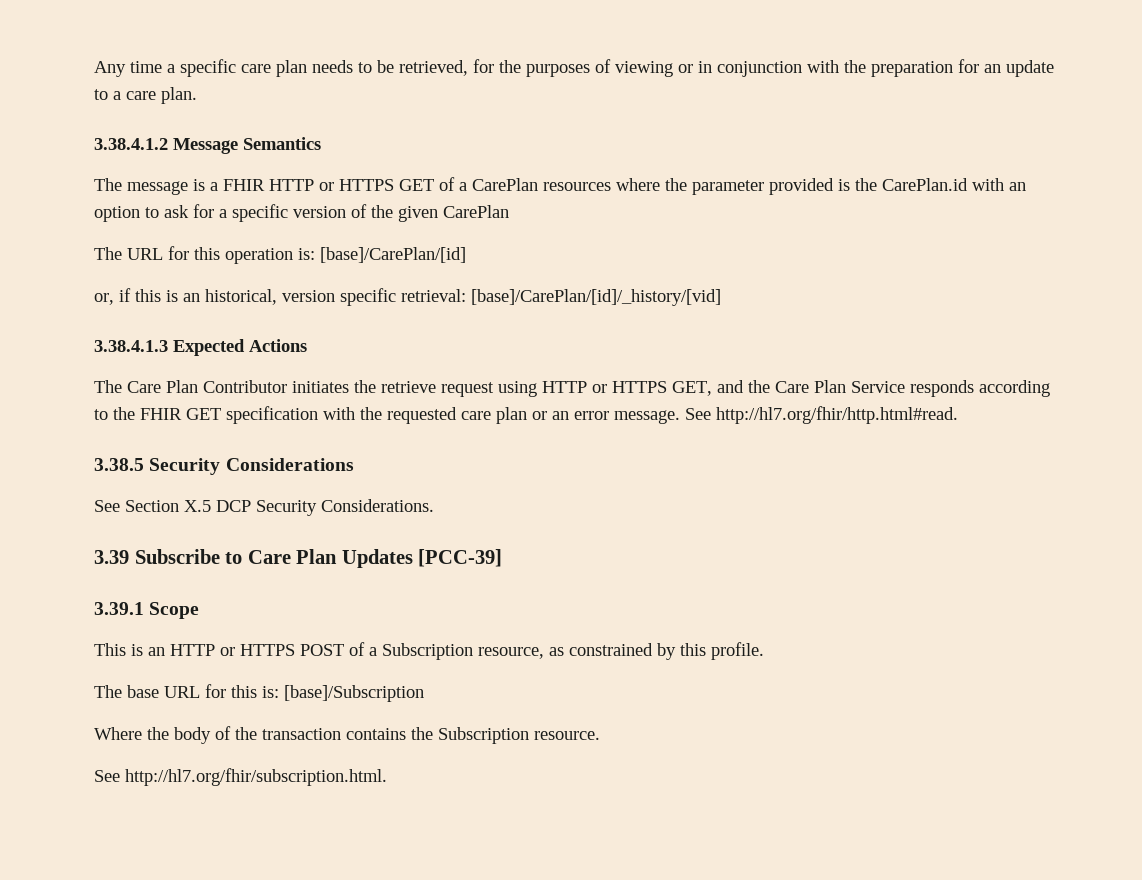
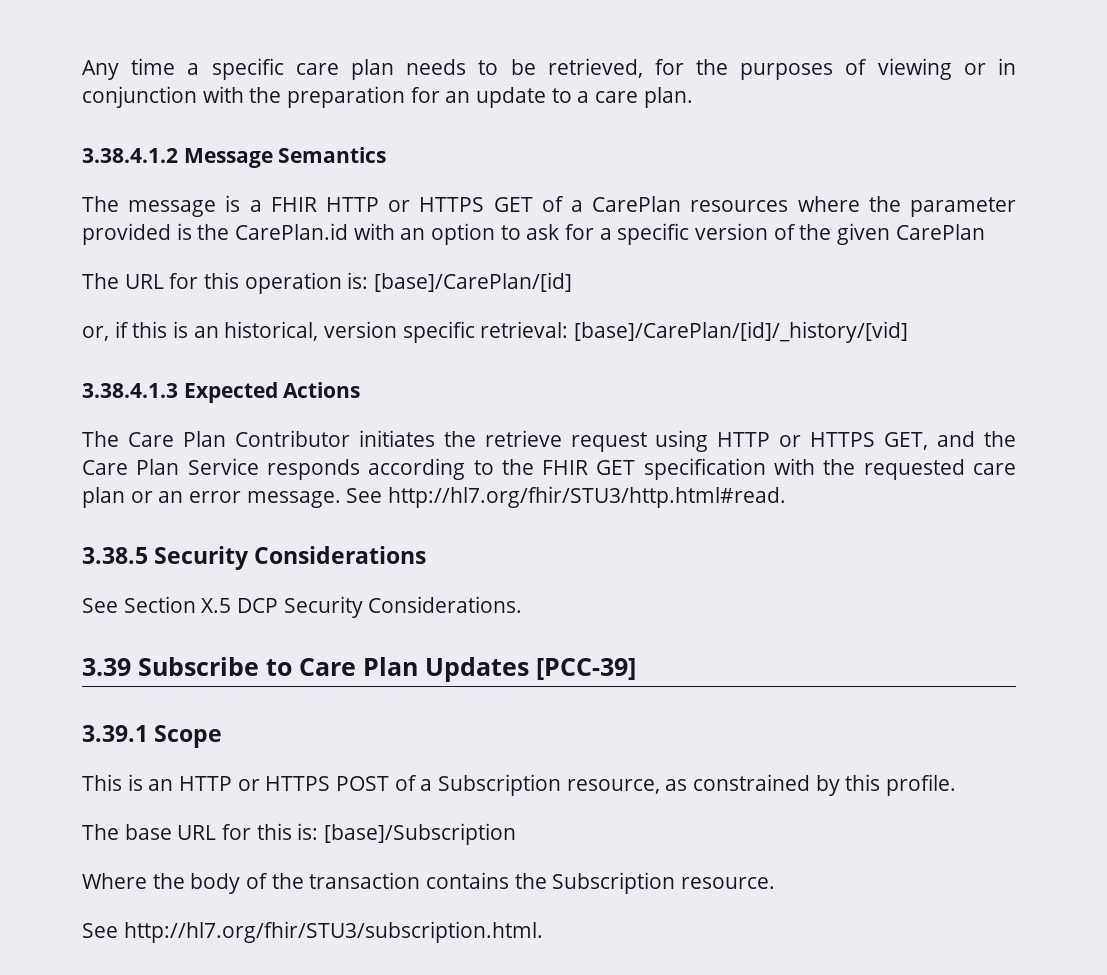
[716,406,958,424] http://hl7.org/fhir/http.html#read. -> [388,486,787,508] http://hl7.org/fhir/STU3/http.html#read.
[125,768,387,786] http://hl7.org/fhir/subscription.html. -> [123,921,543,943] http://hl7.org/fhir/STU3/subscription.html.

